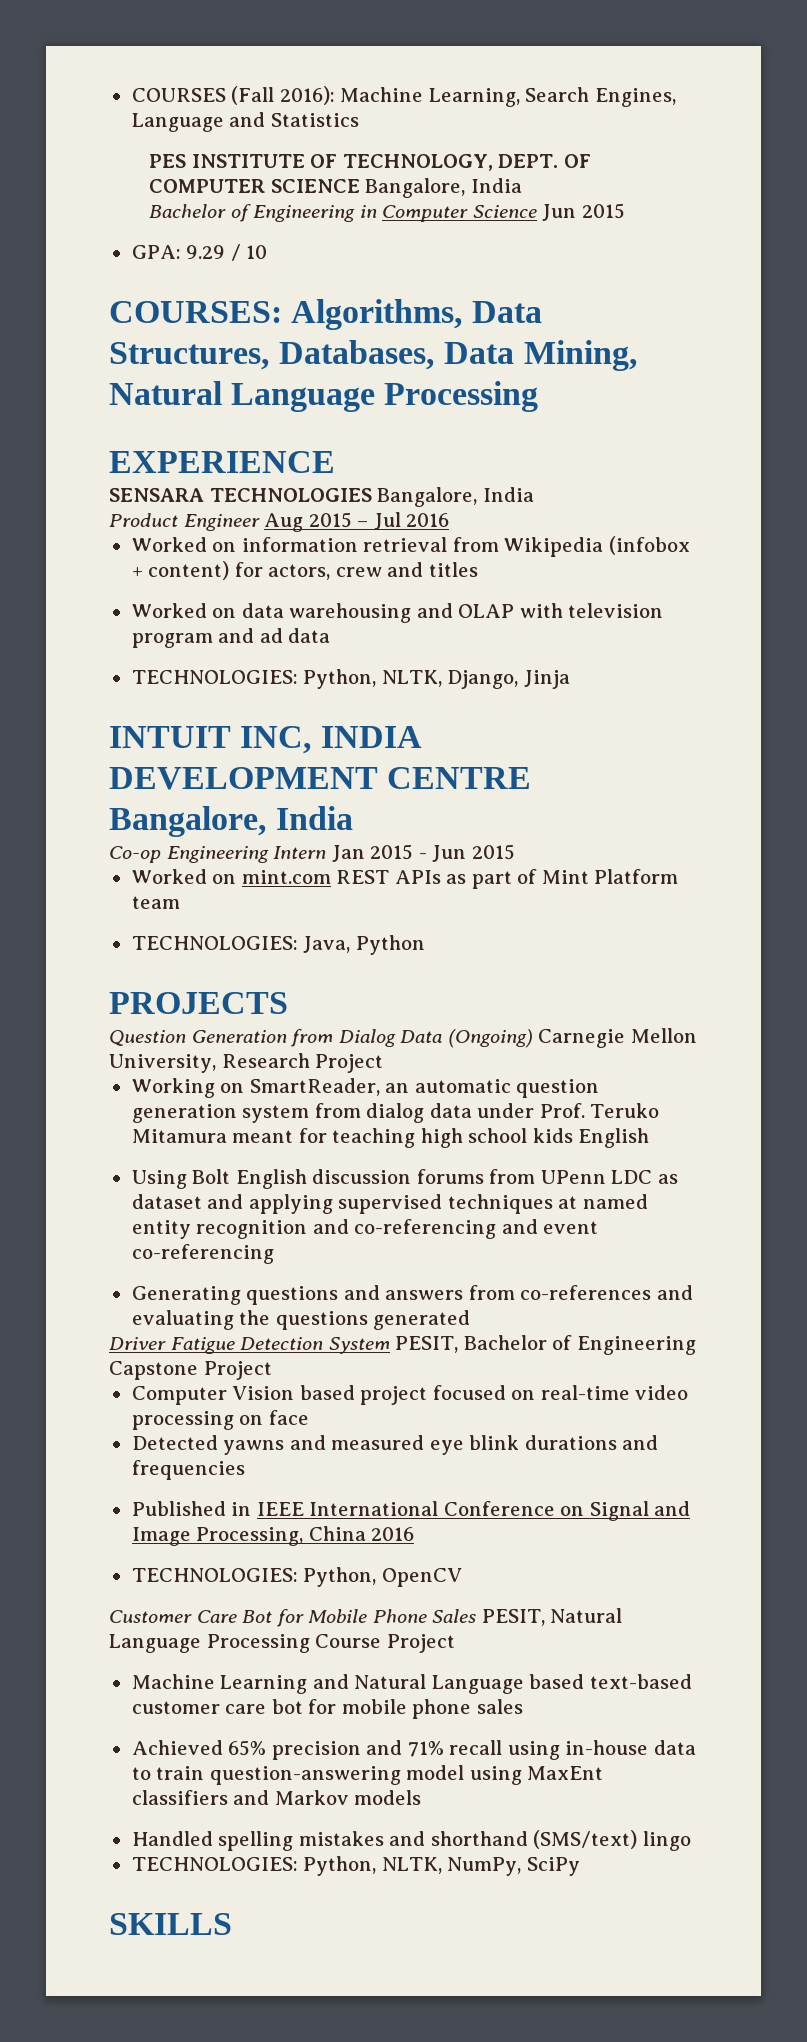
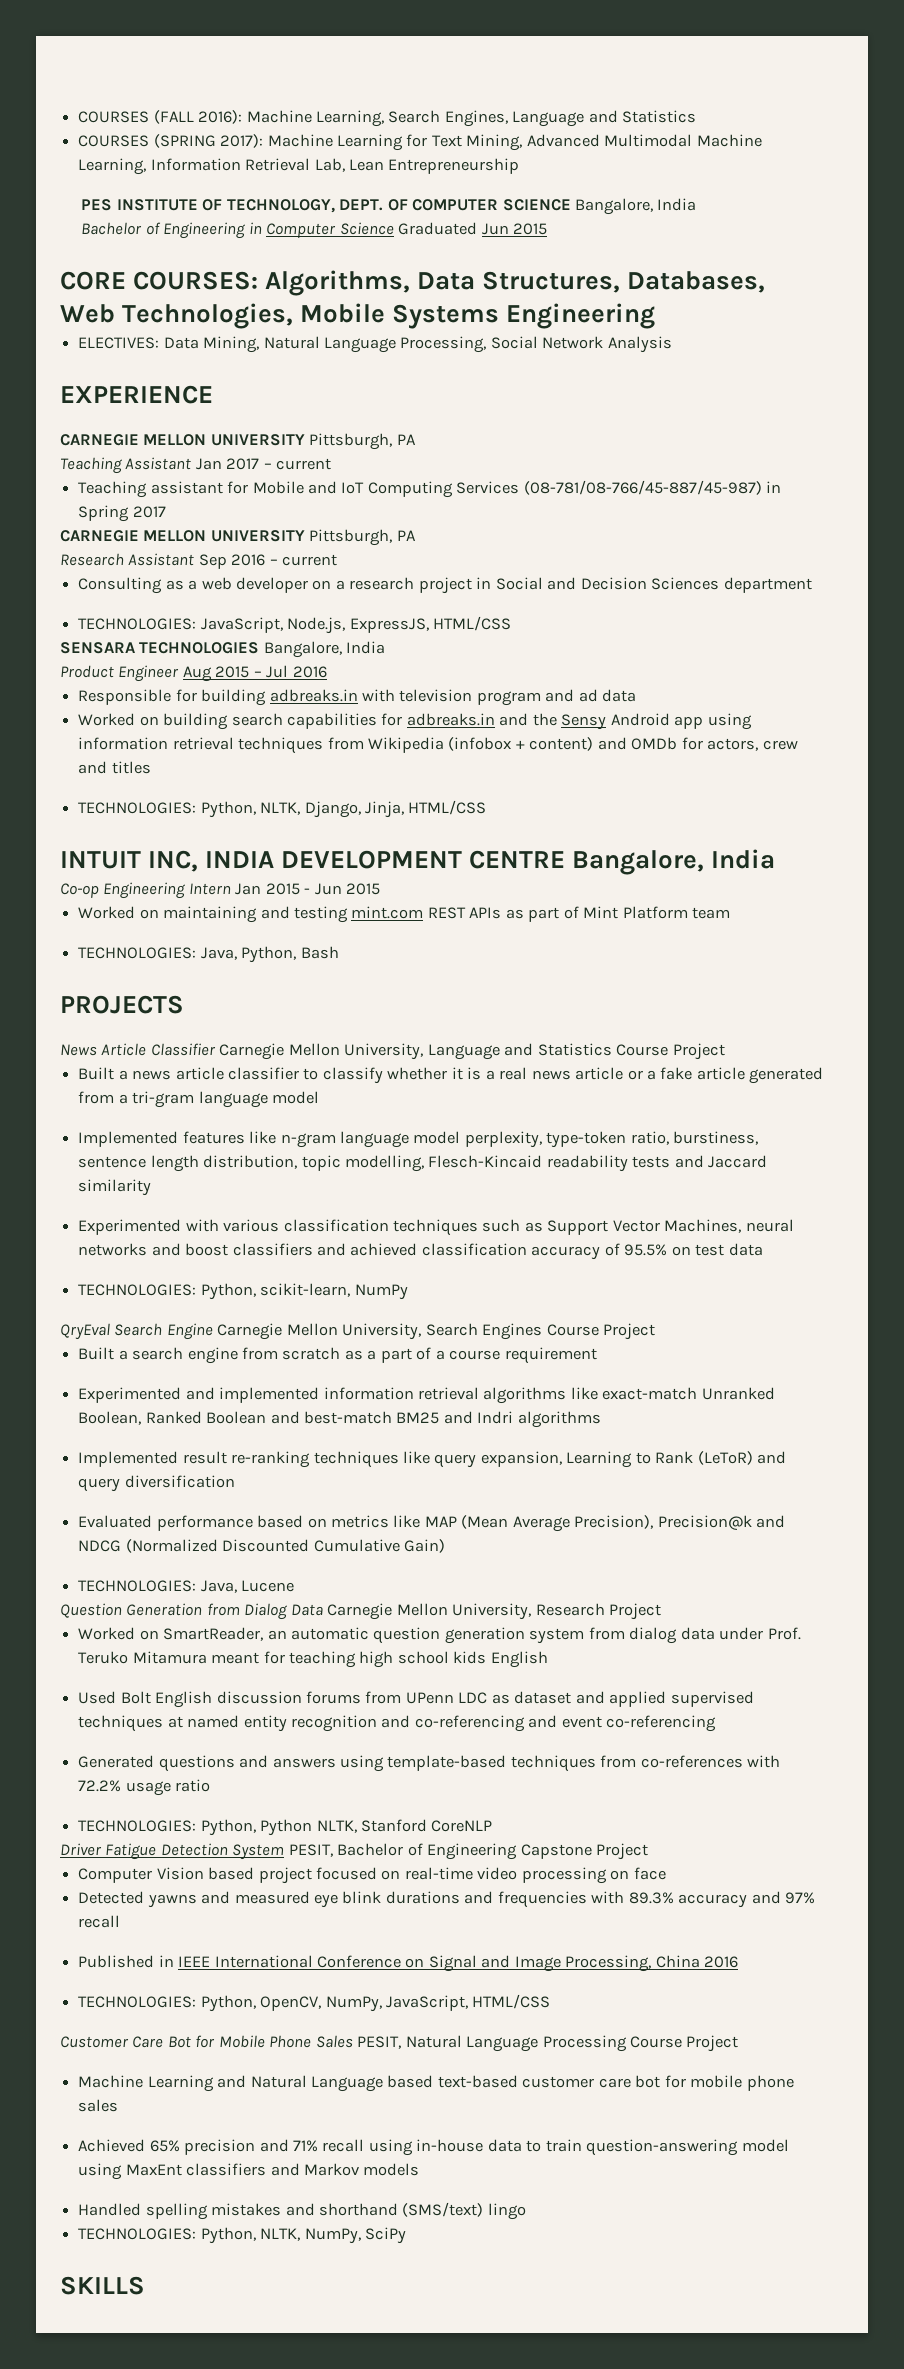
[131,86,275,105] COURSES (Fall -> [78,110,194,124] COURSES (FALL
(359, 120) none -> [78,134,762,151] [78,158,520,175] // COURSES (SPRING 2017): Machine Learning for Text Mining, Advanced Multimodal Machine Learning, Information Retrieval Lab, Lean Entrepreneurship
[542,203,625,221] [131,244,268,261] Jun 2015 // GPA: 9.29 / 10 // -> [398,222,548,235] [60,271,126,290] Graduated Jun 2015 // CORE
[444,340,638,371] [109,381,539,412] [109,451,335,473] Data Mining, Natural Language Processing // EXPERIENCE -> [60,303,656,329] [78,336,672,353] [60,385,213,404] [60,433,416,450] [60,457,332,474] [78,480,782,498] [78,505,166,522] [60,529,416,546] [60,553,338,569] [78,577,812,594] [78,616,511,634] Web Technologies, Mobile Systems Engineering // ELECTIVES: Data Mining, Natural Language Processing, Social Network Analysis // EXPERIENCE // CARNEGIE MELLON UNIVERSITY Pittsburgh, PA // Teaching Assistant Jan 2017 – current // Teaching assistant for Mobile and IoT Computing Services (08-781/08-766/45-887/45-987) in Spring 2017 // CARNEGIE MELLON UNIVERSITY Pittsburgh, PA // Research Assistant Sep 2016 – current // Consulting as a web developer on a research project in Social and Decision Sciences department // TECHNOLOGIES: JavaScript, Node.js, ExpressJS, HTML/CSS
[131,536,690,557] [131,561,478,580] [131,603,515,623] Worked on information retrieval from Wikipedia (infobox + content) for actors, crew and titles // Worked on data warehousing and OLAP -> [78,689,358,706] Responsible for building adbreaks.in
(331, 635) none -> [78,713,752,730] [78,737,798,754] [78,761,151,774] // Worked on building search capabilities for adbreaks.in and the Sensy Android app using information retrieval techniques from Wikipedia (infobox + content) and OMDb for actors, crew and titles
[523,670,570,689] Jinja -> [364,800,487,818] Jinja, HTML/CSS
(237, 879) none -> [163,906,348,923] maintaining and testing
[355,935,425,955] Python -> [241,946,339,963] Python, Bash
(288, 1003) none -> [60,1043,725,1060] [78,1067,824,1084] [78,1091,319,1108] [78,1131,759,1148] [78,1155,768,1172] [78,1179,152,1196] [78,1219,794,1236] [78,1243,763,1260] [78,1283,408,1300] [60,1323,656,1340] [78,1347,597,1364] [78,1387,775,1404] [78,1411,601,1428] [78,1451,787,1468] [78,1475,235,1492] [78,1515,786,1532] [78,1539,445,1553] [78,1580,295,1593] // News Article Classifier Carnegie Mellon University, Language and Statistics Course Project // Built a news article classifier to classify whether it is a real news article or a fake article generated from a tri-gram language model // Implemented features like n-gram language model perplexity, type-token ratio, burstiness, sentence length distribution, topic modelling, Flesch-Kincaid readability tests and Jaccard similarity // Experimented with various classification techniques such as Support Vector Machines, neural networks and boost classifiers and achieved classification accuracy of 95.5% on test data // TECHNOLOGIES: Python, scikit-learn, NumPy // QryEval Search Engine Carnegie Mellon University, Search Engines Course Project // Built a search engine from scratch as a part of a course requirement // Experimented and implemented information retrieval algorithms like exact-match Unranked Boolean, Ranked Boolean and best-match BM25 and Indri algorithms // Implemented result re-ranking techniques like query expansion, Learning to Rank (LeToR) and query diversification // Evaluated performance based on metrics like MAP (Mean Average Precision), Precision@k and NDCG (Normalized Discounted Cumulative Gain) // TECHNOLOGIES: Java, Lucene
[447,1029,533,1048] (Ongoing) -> (323, 1610) none
[131,1078,215,1098] Working -> [78,1627,136,1640] Worked
[131,1170,187,1189] Using -> [78,1691,117,1704] Used
[248,1194,333,1214] applying -> [609,1691,667,1707] applied
[131,1286,241,1305] Generating -> [78,1755,155,1768] Generated
[468,1285,693,1300] [131,1310,471,1330] from co-references and evaluating the questions generated -> [339,1755,781,1772] [78,1779,211,1796] [78,1819,493,1836] using template-based techniques from co-references with 72.2% usage ratio // TECHNOLOGIES: Python, Python NLTK, Stanford CoreNLP
(245, 1470) none -> [591,1891,816,1908] [78,1915,121,1928] with 89.3% accuracy and 97% recall
[381,1568,462,1587] OpenCV -> [260,1994,551,2012] OpenCV, NumPy, JavaScript, HTML/CSS

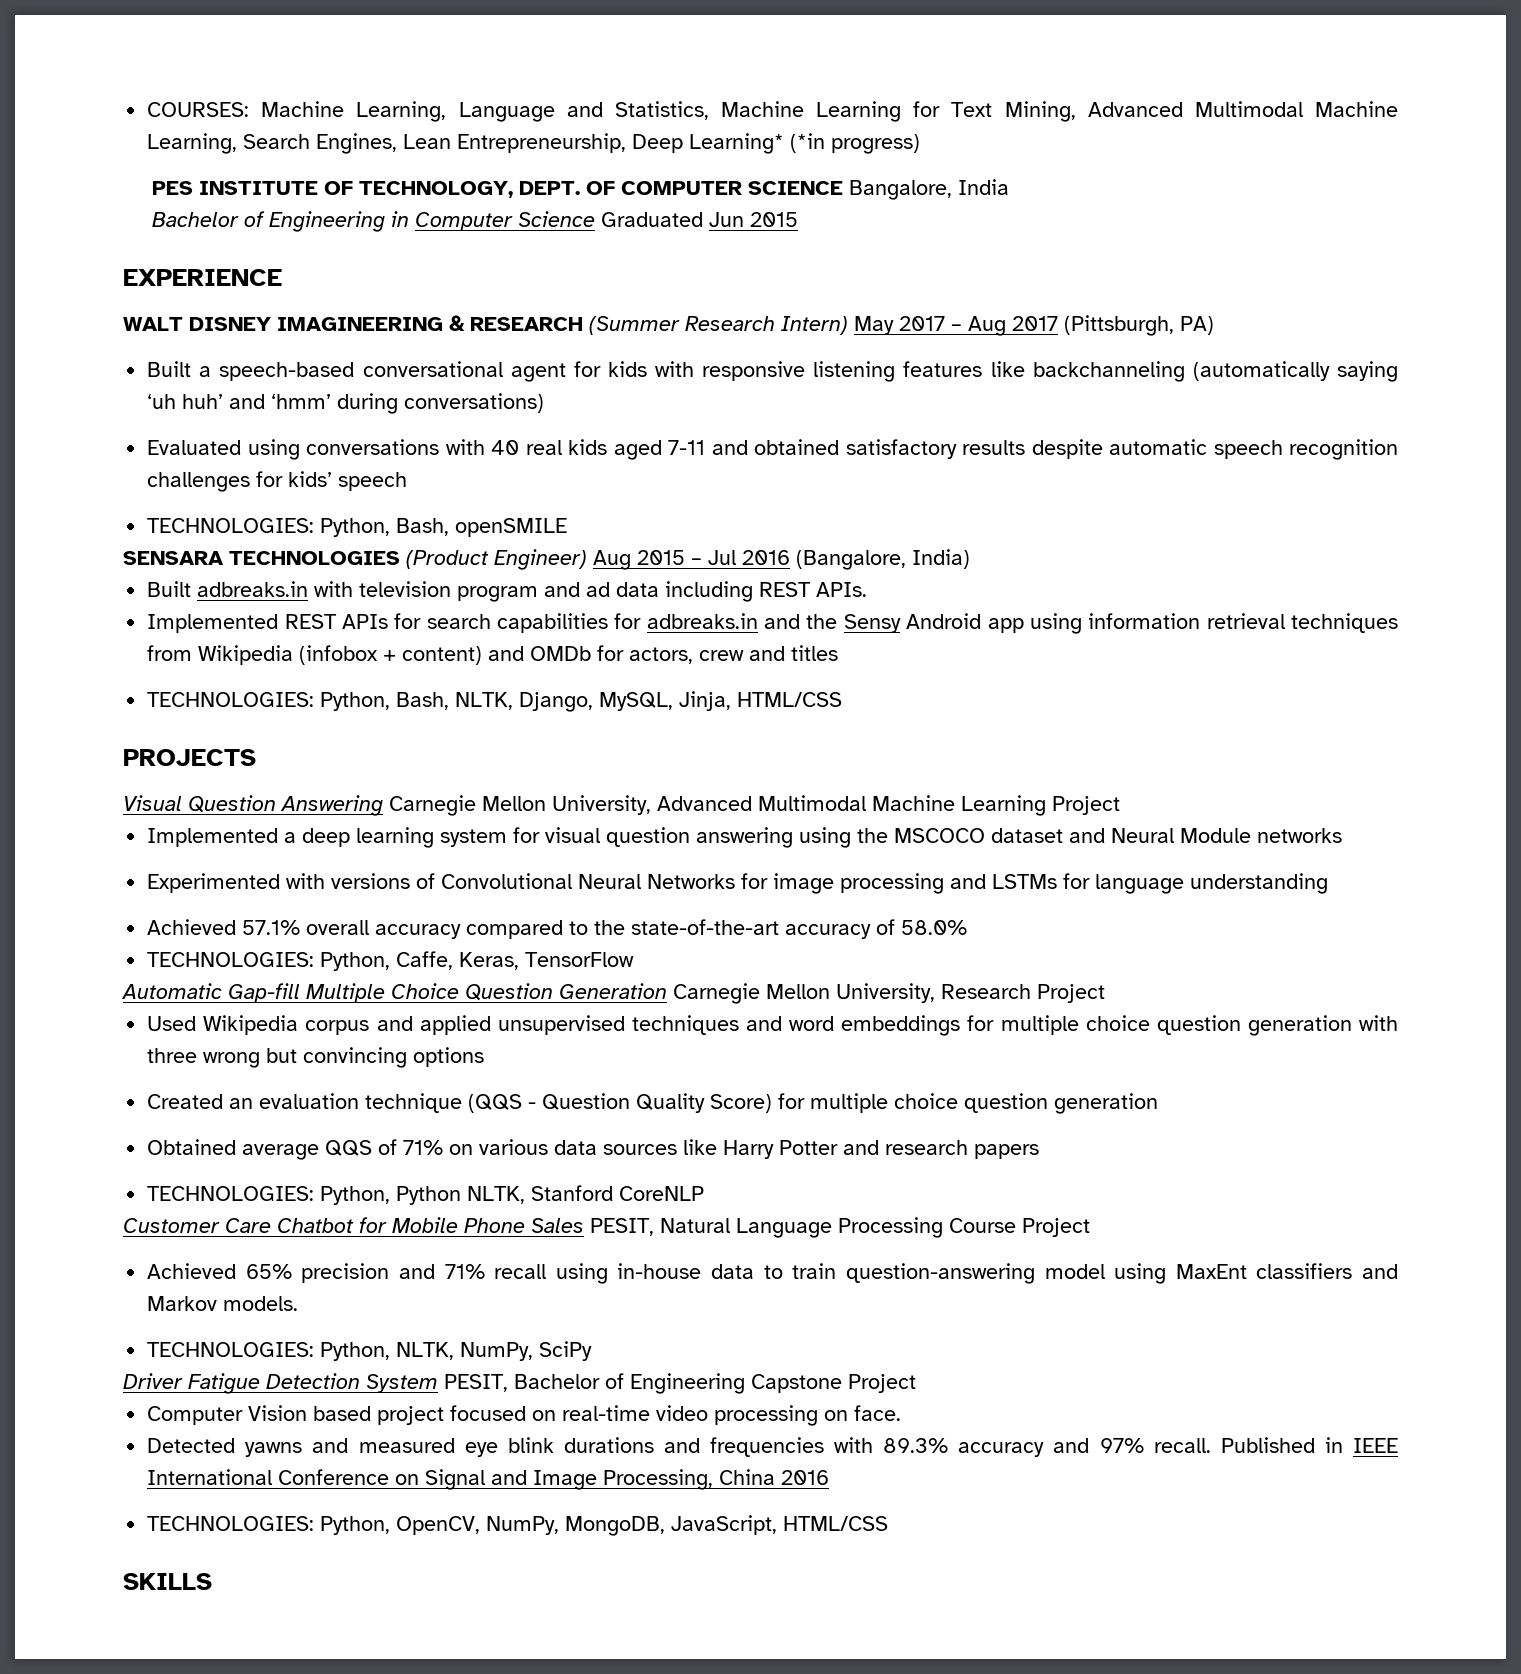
[78,110,697,127] [78,134,264,148] COURSES (FALL 2016): Machine Learning, Search Engines, Language and Statistics // COURSES (SPRING 2017): -> [147,101,709,122] COURSES: Machine Learning, Language and Statistics,
[150,158,520,174] Information Retrieval Lab, Lean Entrepreneurship -> [243,133,921,154] Search Engines, Lean Entrepreneurship, Deep Learning* (*in progress)
[60,270,766,296] [60,303,656,329] [78,336,672,353] [60,385,213,404] [60,433,416,450] [60,457,332,474] [78,480,782,498] [78,505,166,522] [60,529,416,546] [60,553,338,569] [78,577,812,594] [78,616,511,634] [60,641,386,658] [60,665,180,682] CORE COURSES: Algorithms, Data Structures, Databases, Web Technologies, Mobile Systems Engineering // ELECTIVES: Data Mining, Natural Language Processing, Social Network Analysis // EXPERIENCE // CARNEGIE MELLON UNIVERSITY Pittsburgh, PA // Teaching Assistant Jan 2017 – current // Teaching assistant for Mobile and IoT Computing Services (08-781/08-766/45-887/45-987) in Spring 2017 // CARNEGIE MELLON UNIVERSITY Pittsburgh, PA // Research Assistant Sep 2016 – current // Consulting as a web developer on a research project in Social and Decision Sciences department // TECHNOLOGIES: JavaScript, Node.js, ExpressJS, HTML/CSS // SENSARA TECHNOLOGIES Bangalore, India // Product Engineer -> [123,269,282,286] [123,315,1214,336] [147,361,1398,382] [147,393,545,414] [147,439,1398,460] [147,471,408,492] [147,518,568,537] [123,549,587,570] EXPERIENCE // WALT DISNEY IMAGINEERING & RESEARCH (Summer Research Intern) May 2017 – Aug 2017 (Pittsburgh, PA) // Built a speech-based conversational agent for kids with responsive listening features like backchanneling (automatically saying ‘uh huh’ and ‘hmm’ during conversations) // Evaluated using conversations with 40 real kids aged 7-11 and obtained satisfactory results despite automatic speech recognition challenges for kids’ speech // TECHNOLOGIES: Python, Bash, openSMILE // SENSARA TECHNOLOGIES (Product Engineer)
[78,689,267,706] // Responsible for building -> [796,549,970,570] [147,581,192,597] (Bangalore, India) // Built
[78,713,229,730] // Worked on building -> [665,581,868,602] [147,613,422,633] including REST APIs. // Implemented REST APIs for
(256, 809) none -> [396,692,450,710] Bash,
(361, 809) none -> [599,692,674,711] MySQL,
[60,849,776,875] [60,882,381,899] [78,906,731,923] [78,946,339,963] [60,995,184,1014] [60,1043,725,1060] [78,1067,824,1084] [78,1091,319,1108] [78,1131,759,1148] [78,1155,768,1172] [78,1179,152,1196] [78,1219,794,1236] [78,1243,763,1260] [78,1283,408,1300] [60,1323,656,1340] [78,1347,597,1364] [78,1387,775,1404] [78,1411,601,1428] [78,1451,787,1468] [78,1475,235,1492] [78,1515,786,1532] [78,1539,445,1553] [78,1580,295,1593] [60,1603,323,1620] INTUIT INC, INDIA DEVELOPMENT CENTRE Bangalore, India // Co-op Engineering Intern Jan 2015 - Jun 2015 // Worked on maintaining and testing mint.com REST APIs as part of Mint Platform team // TECHNOLOGIES: Java, Python, Bash // PROJECTS // News Article Classifier Carnegie Mellon University, Language and Statistics Course Project // Built a news article classifier to classify whether it is a real news article or a fake article generated from a tri-gram language model // Implemented features like n-gram language model perplexity, type-token ratio, burstiness, sentence length distribution, topic modelling, Flesch-Kincaid readability tests and Jaccard similarity // Experimented with various classification techniques such as Support Vector Machines, neural networks and boost classifiers and achieved classification accuracy of 95.5% on test data // TECHNOLOGIES: Python, scikit-learn, NumPy // QryEval Search Engine Carnegie Mellon University, Search Engines Course Project // Built a search engine from scratch as a part of a course requirement // Experimented and implemented information retrieval algorithms like exact-match Unranked Boolean, Ranked Boolean and best-match BM25 and Indri algorithms // Implemented result re-ranking techniques like query expansion, Learning to Rank (LeToR) and query diversification // Evaluated performance based on metrics like MAP (Mean Average Precision), Precision@k and NDCG (Normalized Discounted Cumulative Gain) // TECHNOLOGIES: Java, Lucene // Question Generation from Dialog Data -> [123,749,256,766] [123,795,1120,816] [147,827,1343,848] [147,873,1329,894] [147,919,968,939] [147,951,635,971] [121,983,667,1003] PROJECTS // Visual Question Answering Carnegie Mellon University, Advanced Multimodal Machine Learning Project // Implemented a deep learning system for visual question answering using the MSCOCO dataset and Neural Module networks // Experimented with versions of Convolutional Neural Networks for image processing and LSTMs for language understanding // Achieved 57.1% overall accuracy compared to the state-of-the-art accuracy of 58.0% // TECHNOLOGIES: Python, Caffe, Keras, TensorFlow // Automatic Gap-fill Multiple Choice Question Generation
[78,1627,801,1644] [78,1651,548,1668] [78,1691,754,1708] [78,1715,717,1732] [78,1755,781,1772] [78,1779,211,1796] Worked on SmartReader, an automatic question generation system from dialog data under Prof. Teruko Mitamura meant for teaching high school kids English // Used Bolt English discussion forums from UPenn LDC as dataset and applied supervised techniques at named entity recognition and co-referencing and event co-referencing // Generated questions and answers using template-based techniques from co-references with 72.2% usage ratio -> [147,1015,1398,1036] [147,1047,485,1068] [147,1093,1159,1114] [147,1139,1040,1160] Used Wikipedia corpus and applied unsupervised techniques and word embeddings for multiple choice question generation with three wrong but convincing options // Created an evaluation technique (QQS - Question Quality Score) for multiple choice question generation // Obtained average QQS of 71% on various data sources like Harry Potter and research papers
(493, 1826) none -> [123,1217,1090,1238] [147,1263,1398,1284] [147,1296,299,1311] [147,1341,593,1361] // Customer Care Chatbot for Mobile Phone Sales PESIT, Natural Language Processing Course Project // Achieved 65% precision and 71% recall using in-house data to train question-answering model using MaxEnt classifiers and Markov models. // TECHNOLOGIES: Python, NLTK, NumPy, SciPy
[633,1867,666,1880] face -> [854,1405,902,1421] face.
[78,1915,121,1928] recall // -> [1153,1438,1211,1453] recall.
(382, 2004) none -> [565,1516,666,1536] MongoDB,
[60,2035,739,2052] [78,2075,794,2092] [78,2099,119,2112] [78,2139,789,2156] [78,2163,420,2180] [78,2202,526,2220] [78,2227,406,2244] // Customer Care Bot for Mobile Phone Sales PESIT, Natural Language Processing Course Project // Machine Learning and Natural Language based text-based customer care bot for mobile phone sales // Achieved 65% precision and 71% recall using in-house data to train question-answering model using MaxEnt classifiers and Markov models // Handled spelling mistakes and shorthand (SMS/text) lingo // TECHNOLOGIES: Python, NLTK, NumPy, SciPy -> (889, 1523) none

